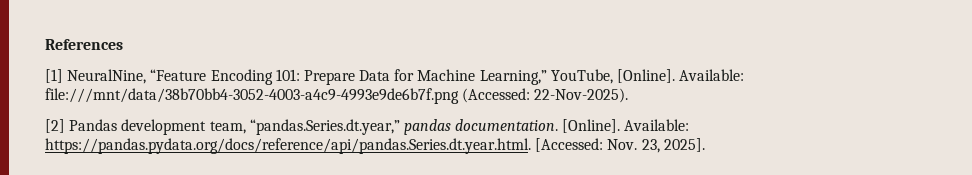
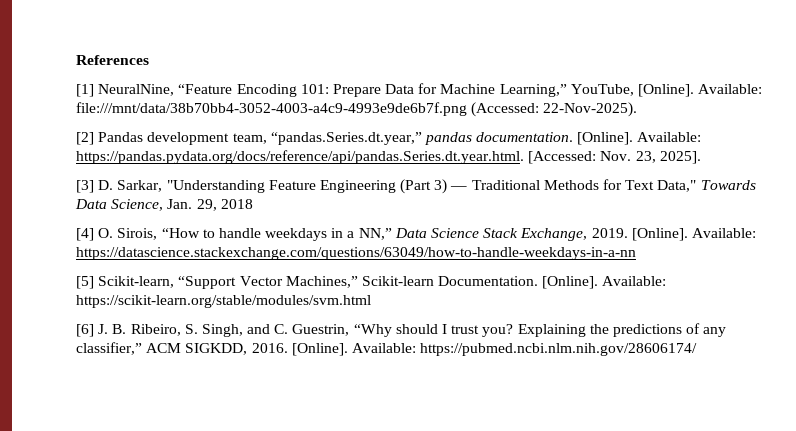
(705, 145) none -> [76,179,756,194] [75,199,253,211] [76,228,756,241] [76,247,636,260] [76,276,667,289] [76,295,371,308] [76,323,727,337] [76,342,698,356] // [3] D. Sarkar, "Understanding Feature Engineering (Part 3) — Traditional Methods for Text Data," Towards Data Science, Jan. 29, 2018 // [4] O. Sirois, “How to handle weekdays in a NN,” Data Science Stack Exchange, 2019. [Online]. Available: https://datascience.stackexchange.com/questions/63049/how-to-handle-weekdays-in-a-nn // [5] Scikit-learn, “Support Vector Machines,” Scikit-learn Documentation. [Online]. Available: https://scikit-learn.org/stable/modules/svm.html // [6] J. B. Ribeiro, S. Singh, and C. Guestrin, “Why should I trust you? Explaining the predictions of any classifier,” ACM SIGKDD, 2016. [Online]. Available: https://pubmed.ncbi.nlm.nih.gov/28606174/

